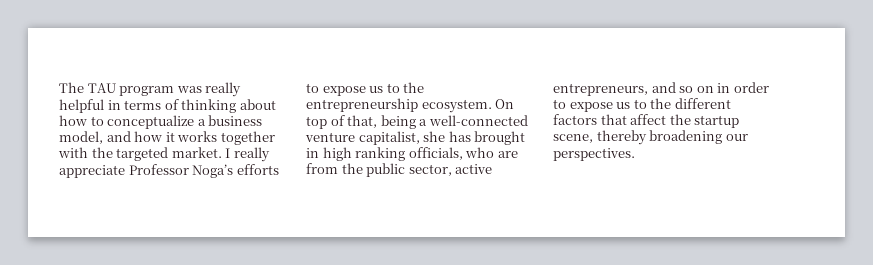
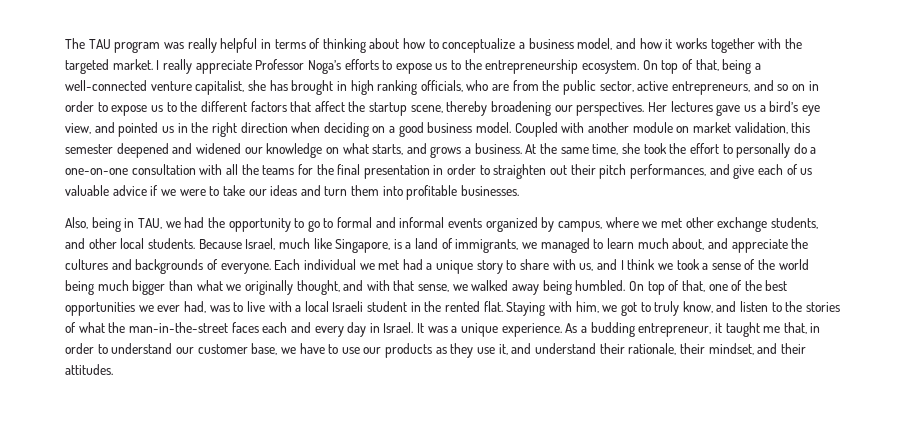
(635, 154) none -> [647,101,820,116] [65,122,811,137] [65,143,817,158] [65,164,813,179] [65,185,520,200] [65,217,818,232] [65,238,809,253] [65,259,809,274] [65,280,788,295] [65,301,841,316] [65,322,821,337] [65,343,806,358] [65,364,113,375] Her lectures gave us a bird’s eye view, and pointed us in the right direction when deciding on a good business model. Coupled with another module on market validation, this semester deepened and widened our knowledge on what starts, and grows a business. At the same time, she took the effort to personally do a one-on-one consultation with all the teams for the final presentation in order to straighten out their pitch performances, and give each of us valuable advice if we were to take our ideas and turn them into profitable businesses. // Also, being in TAU, we had the opportunity to go to formal and informal events organized by campus, where we met other exchange students, and other local students. Because Israel, much like Singapore, is a land of immigrants, we managed to learn much about, and appreciate the cultures and backgrounds of everyone. Each individual we met had a unique story to share with us, and I think we took a sense of the world being much bigger than what we originally thought, and with that sense, we walked away being humbled. On top of that, one of the best opportunities we ever had, was to live with a local Israeli student in the rented flat. Staying with him, we got to truly know, and listen to the stories of what the man-in-the-street faces each and every day in Israel. It was a unique experience. As a budding entrepreneur, it taught me that, in order to understand our customer base, we have to use our products as they use it, and understand their rationale, their mindset, and their attitudes.

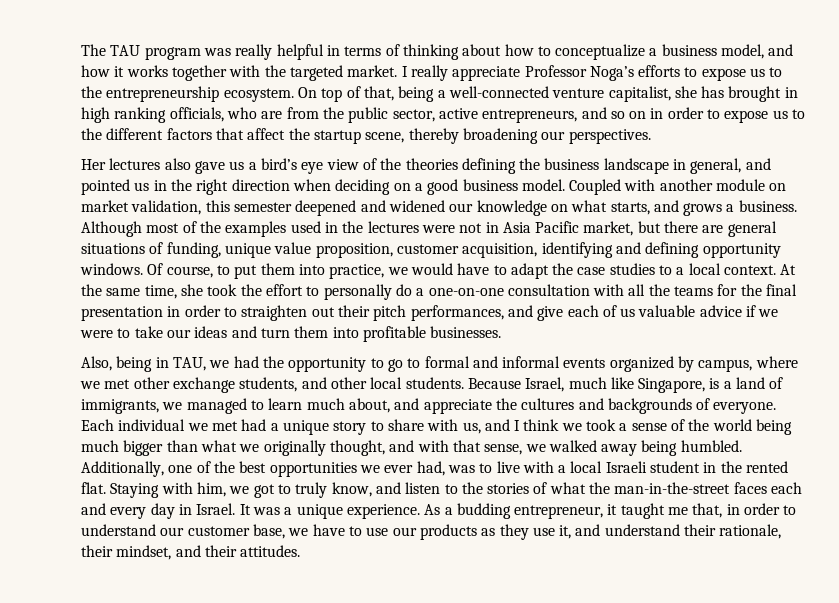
(645, 109) none -> (651, 136) //
(713, 106) none -> [164,158,191,170] also
[65,123,91,134] view, -> [326,158,742,174] view of the theories defining the business landscape in general,
(522, 148) none -> [81,221,777,237] [81,242,781,258] [80,263,777,279] Although most of the examples used in the lectures were not in Asia Pacific market, but there are general situations of funding, unique value proposition, customer acquisition, identifying and defining opportunity windows. Of course, to put them into practice, we would have to adapt the case studies to a local context.
[628,280,705,295] On top of that, -> [81,461,164,477] Additionally,

